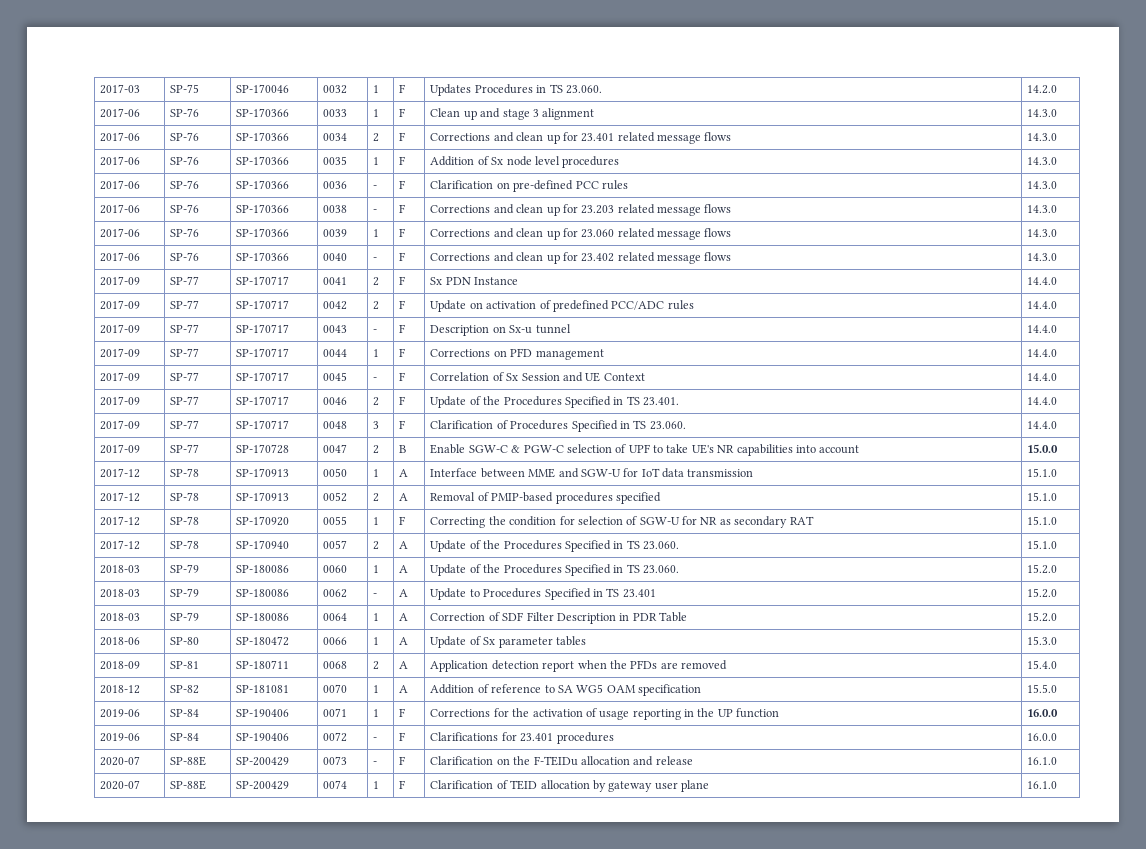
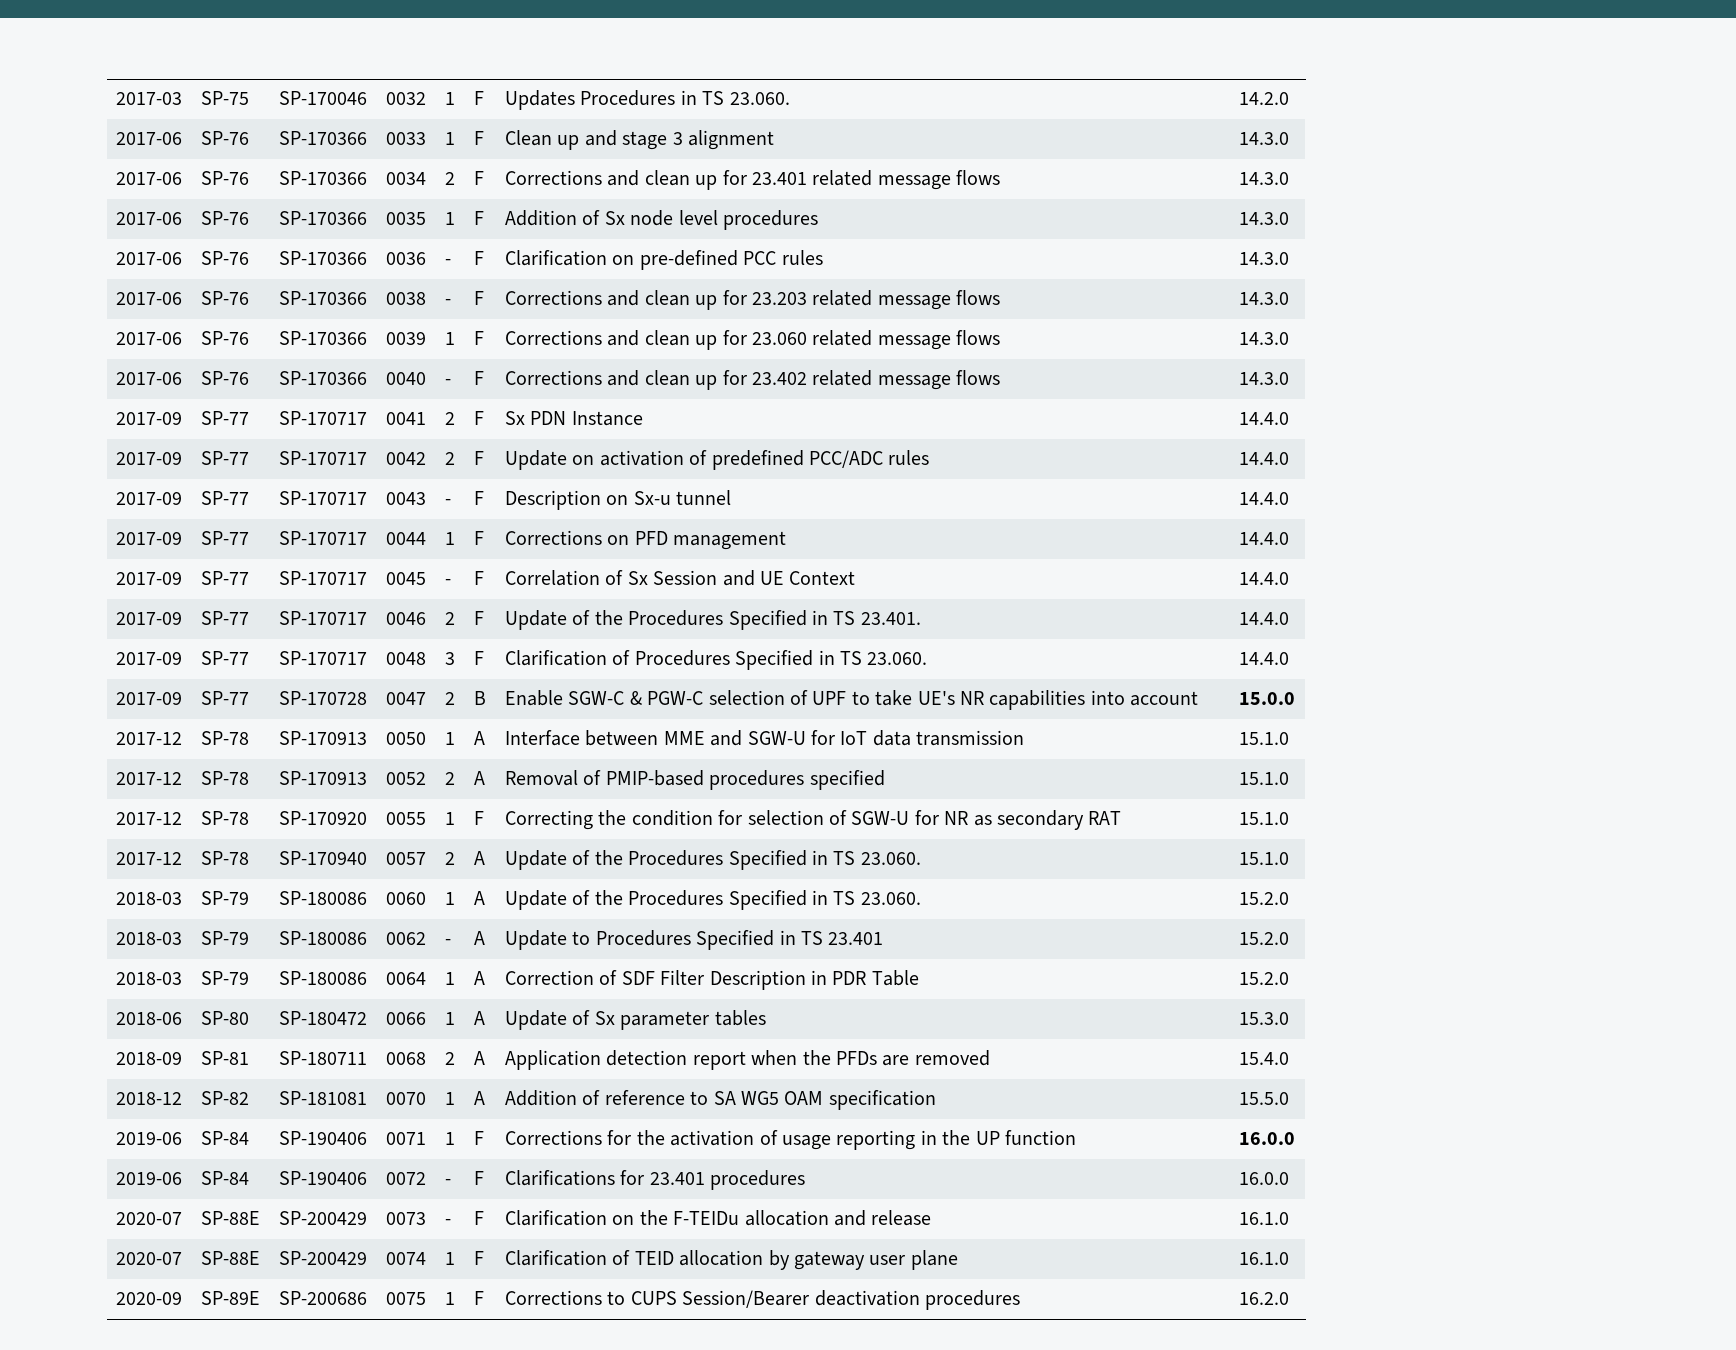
(1058, 785) none -> [116,1292,183,1305] [201,1291,261,1305] [279,1291,368,1305] [386,1292,427,1305] [445,1292,456,1305] [474,1291,485,1305] [505,1290,1021,1310] [1239,1292,1290,1305] // 2020-09 | SP-89E | SP-200686 | 0075 | 1 | F | Corrections to CUPS Session/Bearer deactivation procedures | 16.2.0

